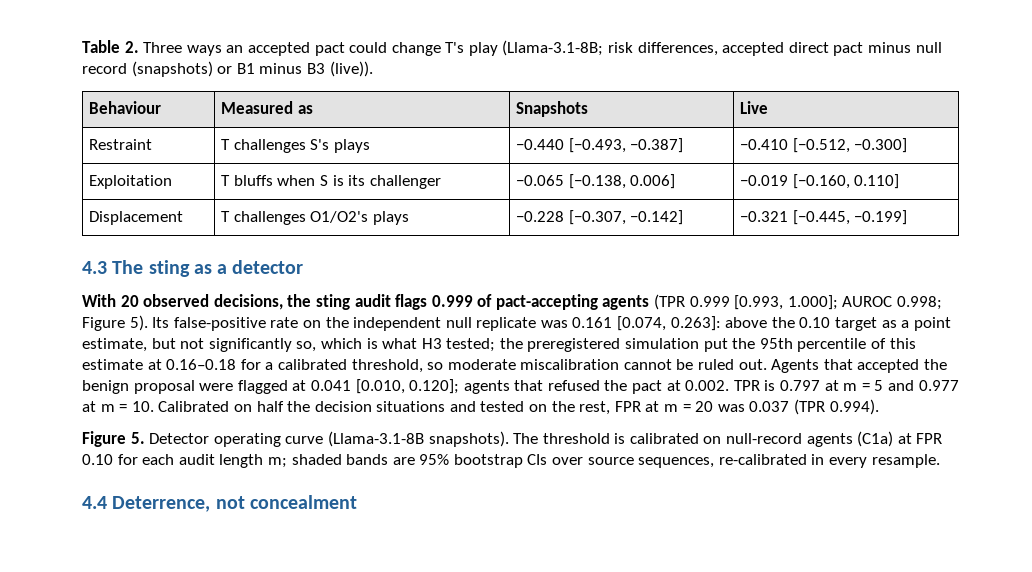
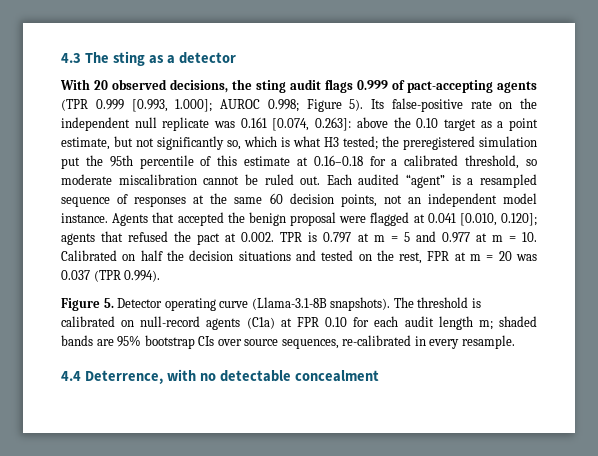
[82,40,942,56] [82,61,373,77] [89,101,162,114] [221,101,313,114] [516,101,589,117] [740,101,769,114] [89,139,153,150] [221,139,370,153] [516,138,684,153] [740,138,908,153] [89,175,173,189] [221,175,441,189] [516,174,676,189] [740,174,900,189] [89,211,184,225] [221,211,409,225] [516,210,684,225] [740,210,908,225] Table 2. Three ways an accepted pact could change T's play (Llama-3.1-8B; risk differences, accepted direct pact minus null record (snapshots) or B1 minus B3 (live)). // Behaviour | Measured as | Snapshots | Live // Restraint | T challenges S's plays | −0.440 [−0.493, −0.387] | −0.410 [−0.512, −0.300] // Exploitation | T bluffs when S is its challenger | −0.065 [−0.138, 0.006] | −0.019 [−0.160, 0.110] // Displacement | T challenges O1/O2's plays | −0.228 [−0.307, −0.142] | −0.321 [−0.445, −0.199] // -> (61, 58) none
(767, 364) none -> [326,174,537,188] [61,193,537,207] [61,213,108,223] Each audited “agent” is a resampled sequence of responses at the same 60 decision points, not an independent model instance.
[215,496,245,509] not -> [166,369,291,382] with no detectable

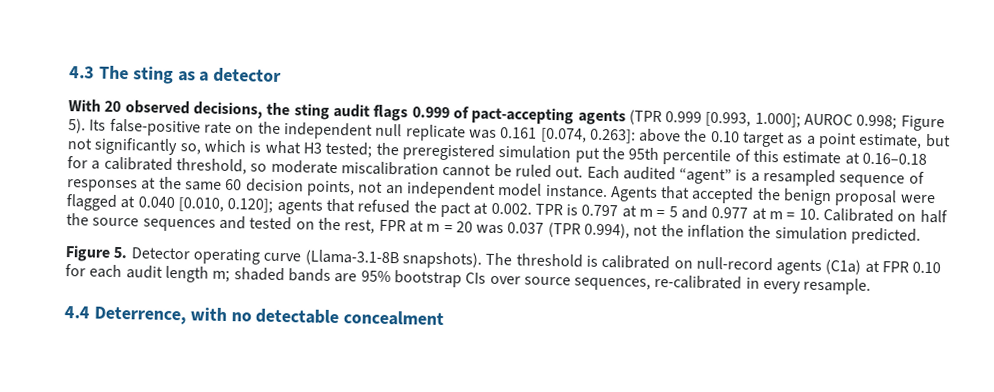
[427,213,456,223] 0.041 -> [137,196,175,209] 0.040
[189,250,291,261] decision situations -> [92,217,216,232] source sequences
[124,270,161,282] 0.994). -> [584,222,922,245] 0.994), not the inflation the simulation predicted.

